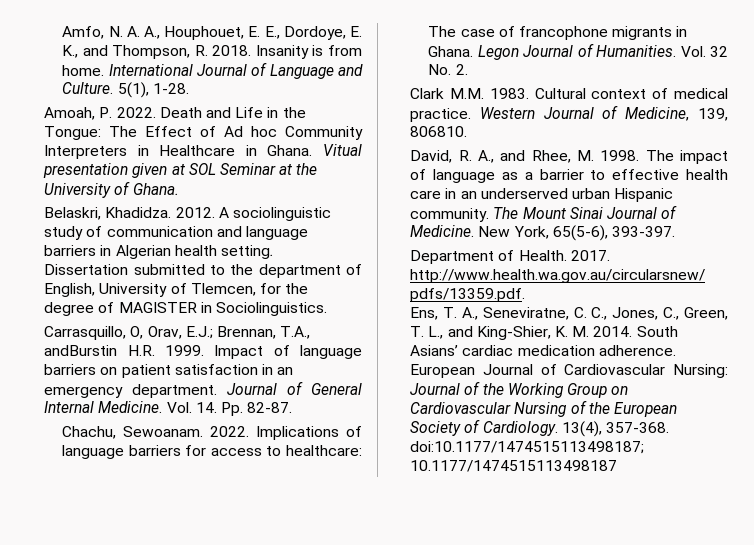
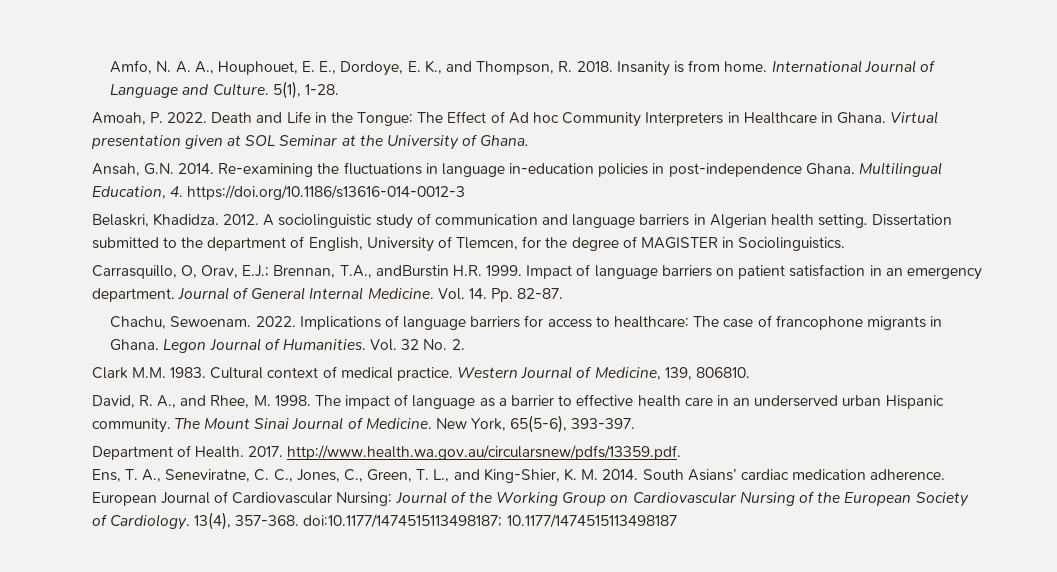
[323,144,363,156] Vitual -> [890,111,939,124] Virtual
(179, 189) none -> [91,162,942,177] [91,185,465,200] // Ansah, G.N. 2014. Re-examining the fluctuations in language in-education policies in post-independence Ghana. Multilingual Education, 4. https://doi.org/10.1186/s13616-014-0012-3
[123,426,204,437] Sewoanam. -> [170,316,252,327] Sewoenam.

